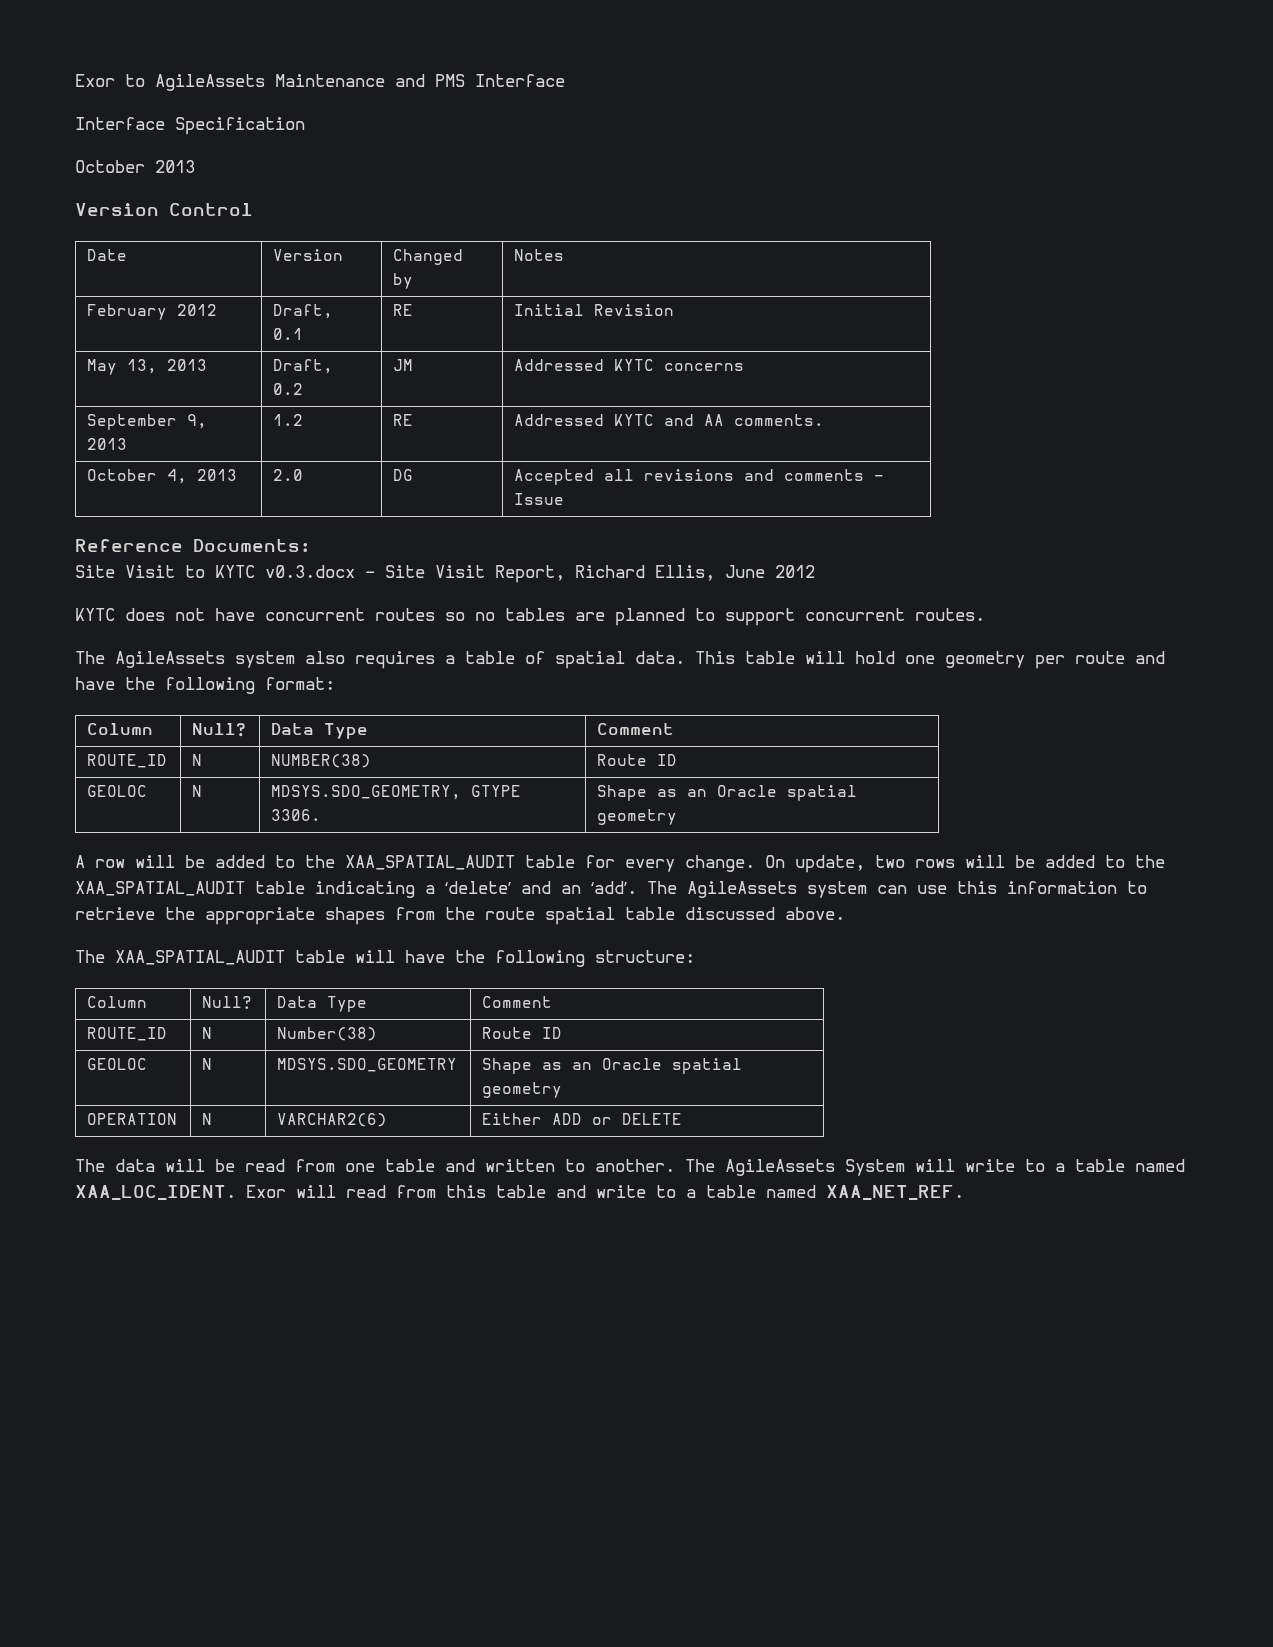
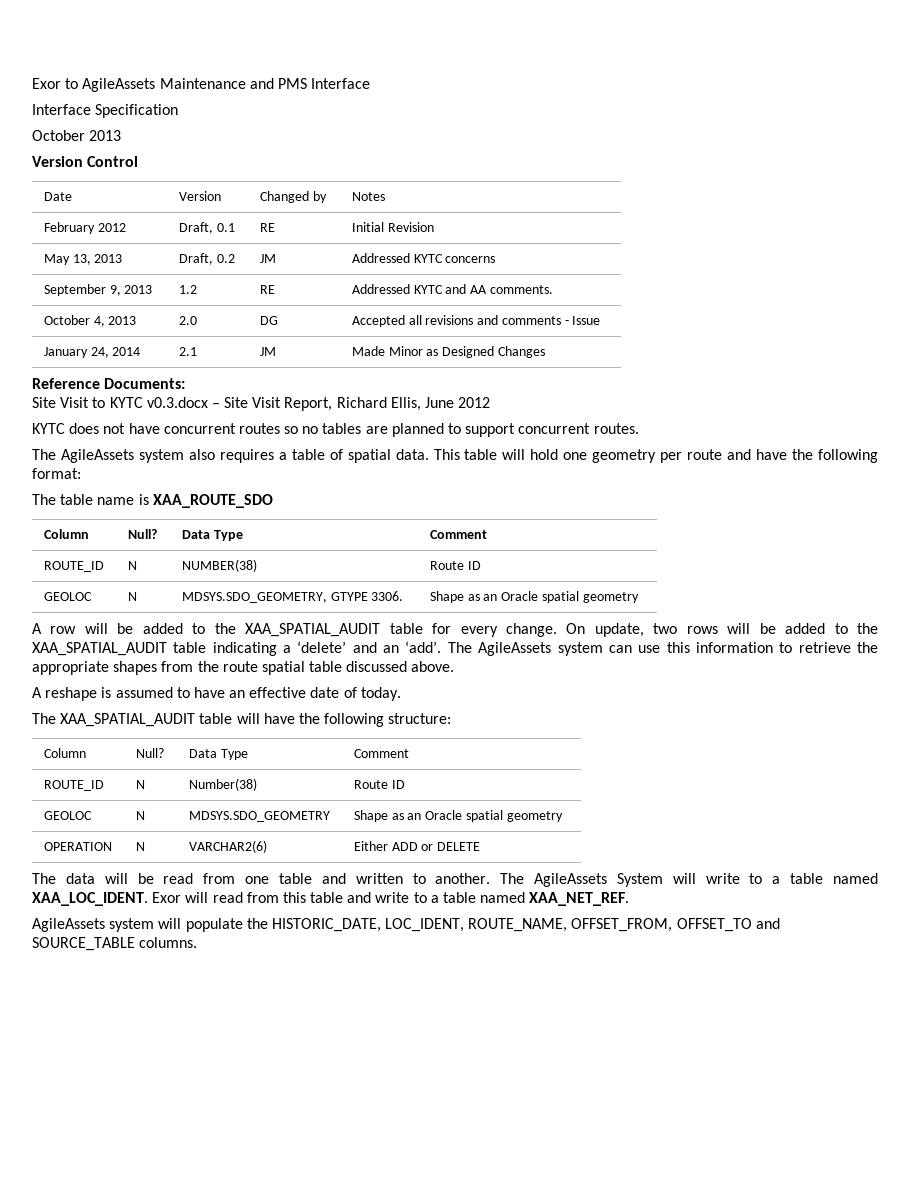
(565, 499) none -> [43,347,141,358] [178,347,197,356] [259,347,276,356] [351,346,545,358] // January 24, 2014 | 2.1 | JM | Made Minor as Designed Changes
(335, 683) none -> [32,494,273,508] // The table name is XAA_ROUTE_SDO
(845, 913) none -> [32,687,401,701] // A reshape is assumed to have an effective date of today.
(964, 1192) none -> [32,918,780,932] [32,937,198,951] // AgileAssets system will populate the HISTORIC_DATE, LOC_IDENT, ROUTE_NAME, OFFSET_FROM, OFFSET_TO and SOURCE_TABLE columns.

